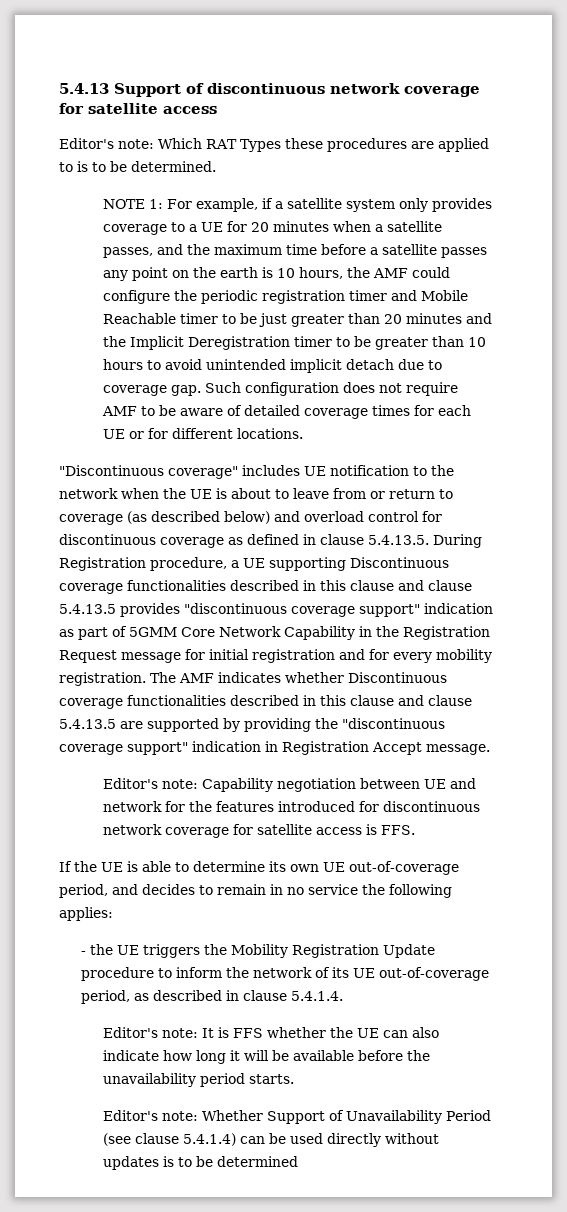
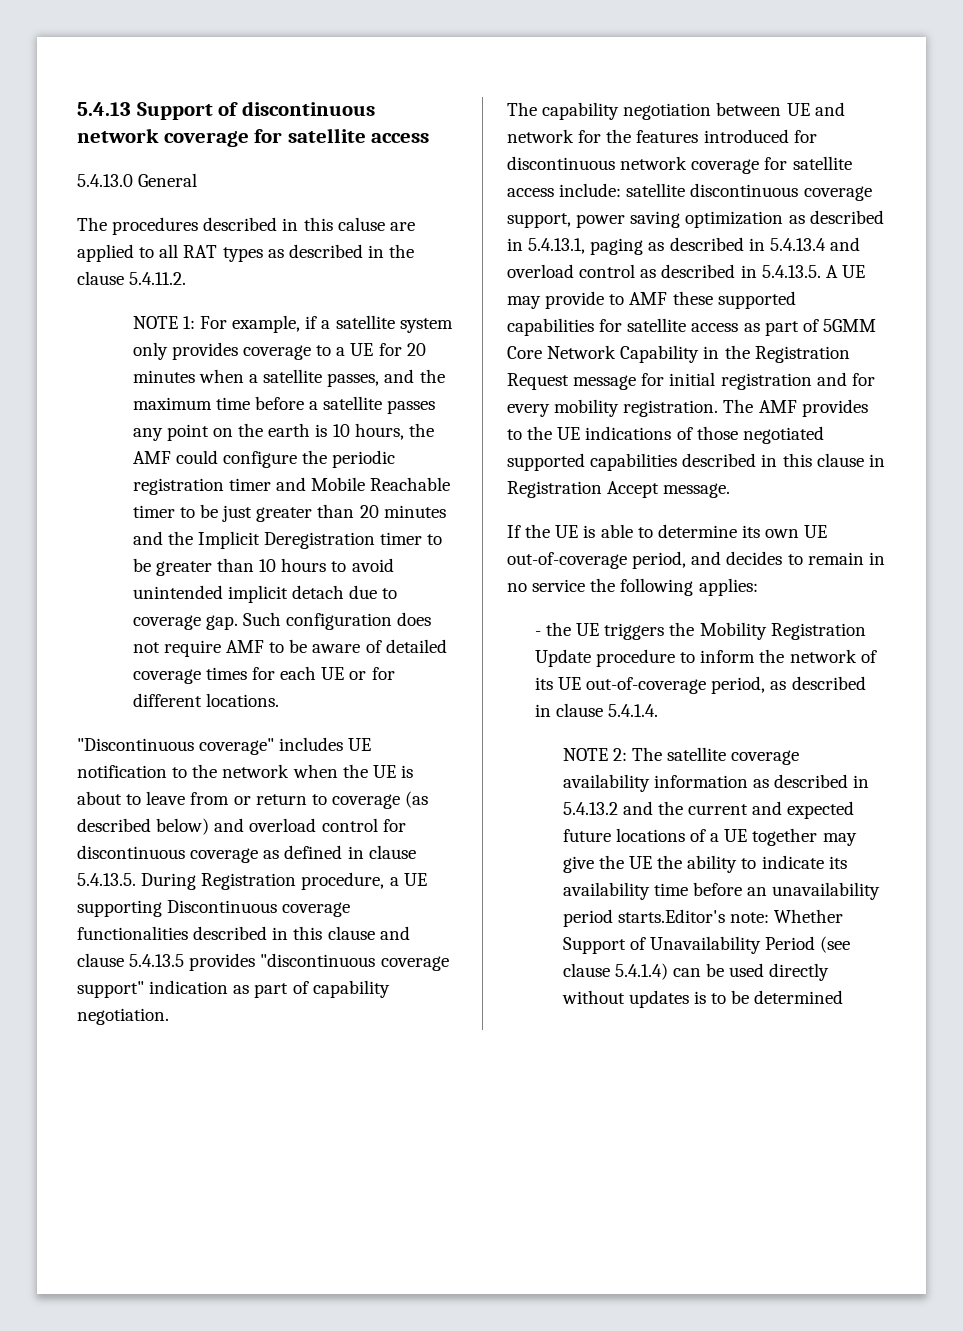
[59,138,489,152] [59,161,216,172] Editor's note: Which RAT Types these procedures are applied to is to be determined. -> [77,173,198,187] [77,217,415,235] [77,244,415,262] [77,271,187,285] 5.4.13.0 General // The procedures described in this caluse are applied to all RAT types as described in the clause 5.4.11.2.
(127, 631) none -> [312,980,390,998] [77,1008,169,1025] [507,102,845,120] [507,129,817,143] [507,156,852,174] [507,183,872,201] [507,210,884,228] [507,237,860,255] [507,264,865,278] [507,291,796,309] [507,318,819,336] capability negotiation. // The capability negotiation between UE and network for the features introduced for discontinuous network coverage for satellite access include: satellite discontinuous coverage support, power saving optimization as described in 5.4.13.1, paging as described in 5.4.13.4 and overload control as described in 5.4.13.5. A UE may provide to AMF these supported capabilities for satellite access as part of
[218,672,447,683] [59,695,472,709] [59,718,445,732] [59,741,490,755] [103,778,477,792] [103,801,481,812] [103,824,416,838] indicates whether Discontinuous coverage functionalities described in this clause and clause 5.4.13.5 are supported by providing the "discontinuous coverage support" indication in Registration Accept message. // Editor's note: Capability negotiation between UE and network for the features introduced for discontinuous network coverage for satellite access is FFS. -> [801,399,868,417] [507,426,824,444] [507,453,885,471] [507,481,731,498] provides to the UE indications of those negotiated supported capabilities described in this clause in Registration Accept message.
[103,1027,440,1038] [103,1050,431,1064] [103,1073,295,1087] [103,1110,159,1121] Editor's note: It is FFS whether the UE can also indicate how long it will be available before the unavailability period starts. // Editor's -> [562,747,800,765] [562,774,870,792] [562,801,855,819] [562,828,857,846] [562,855,847,873] [562,882,881,900] [562,909,725,927] NOTE 2: The satellite coverage availability information as described in 5.4.13.2 and the current and expected future locations of a UE together may give the UE the ability to indicate its availability time before an unavailability period starts.Editor's

